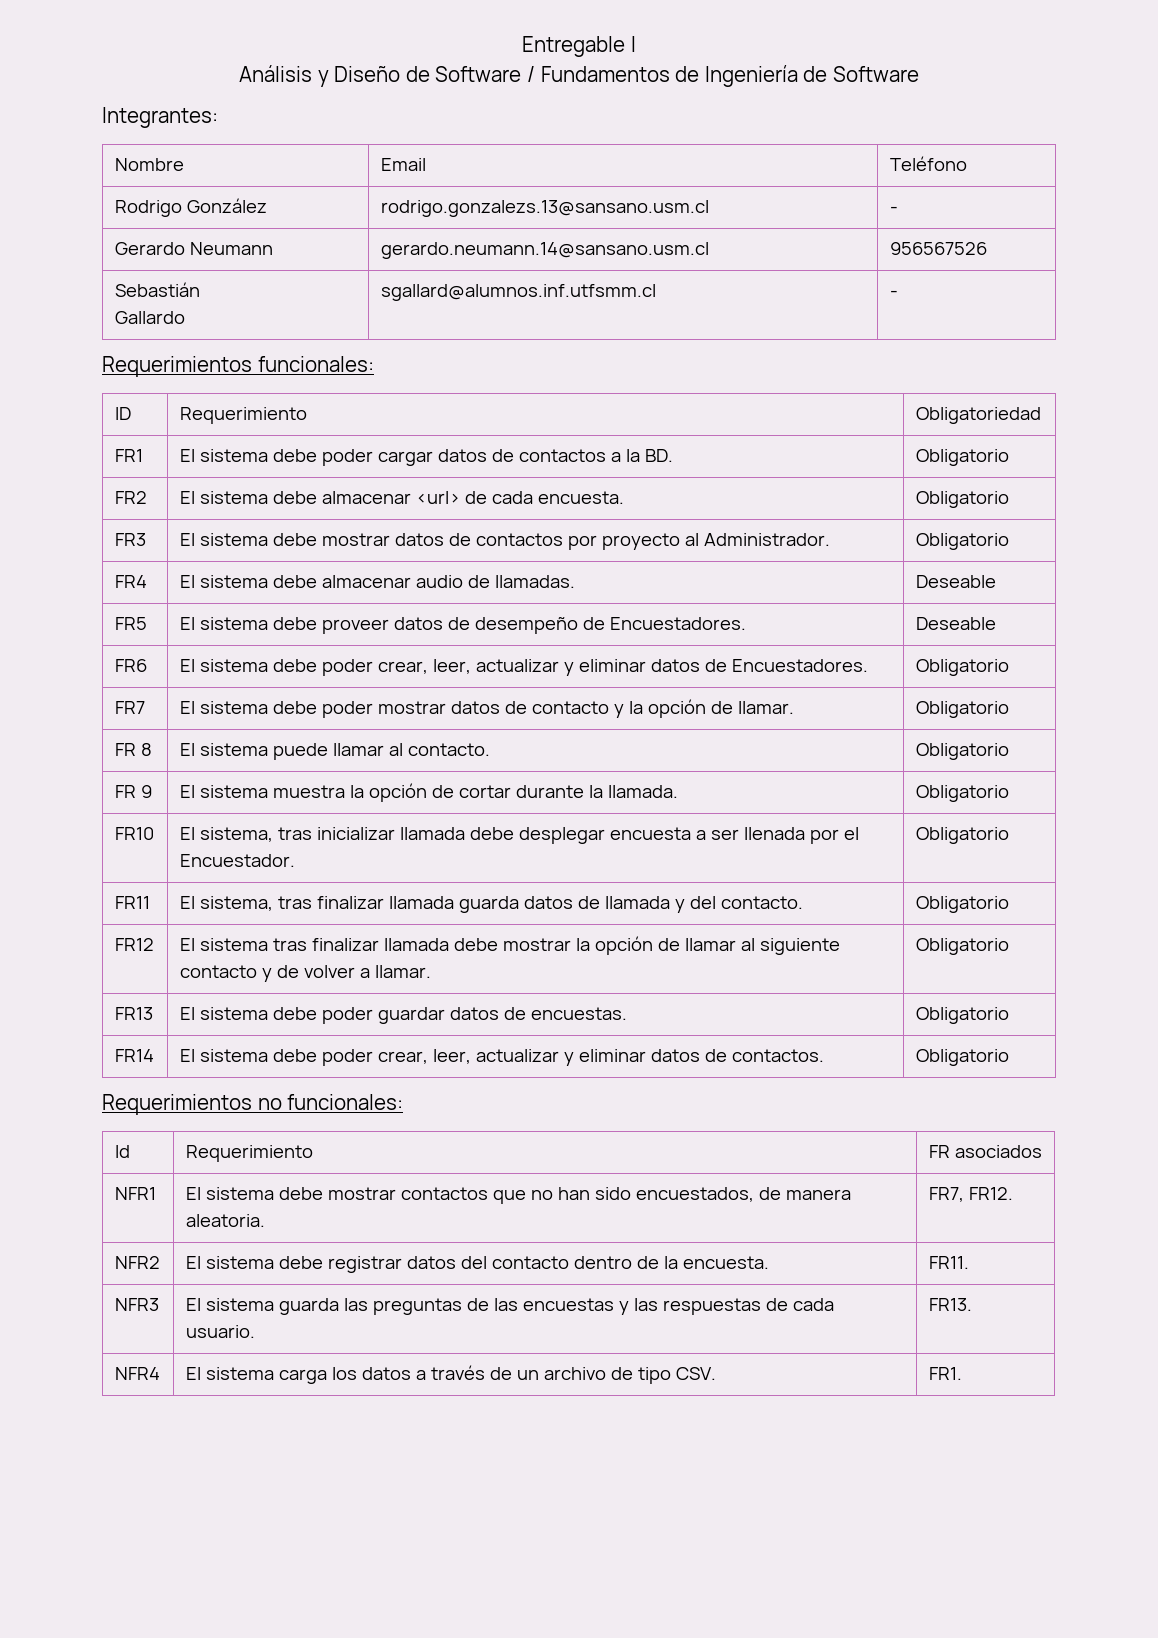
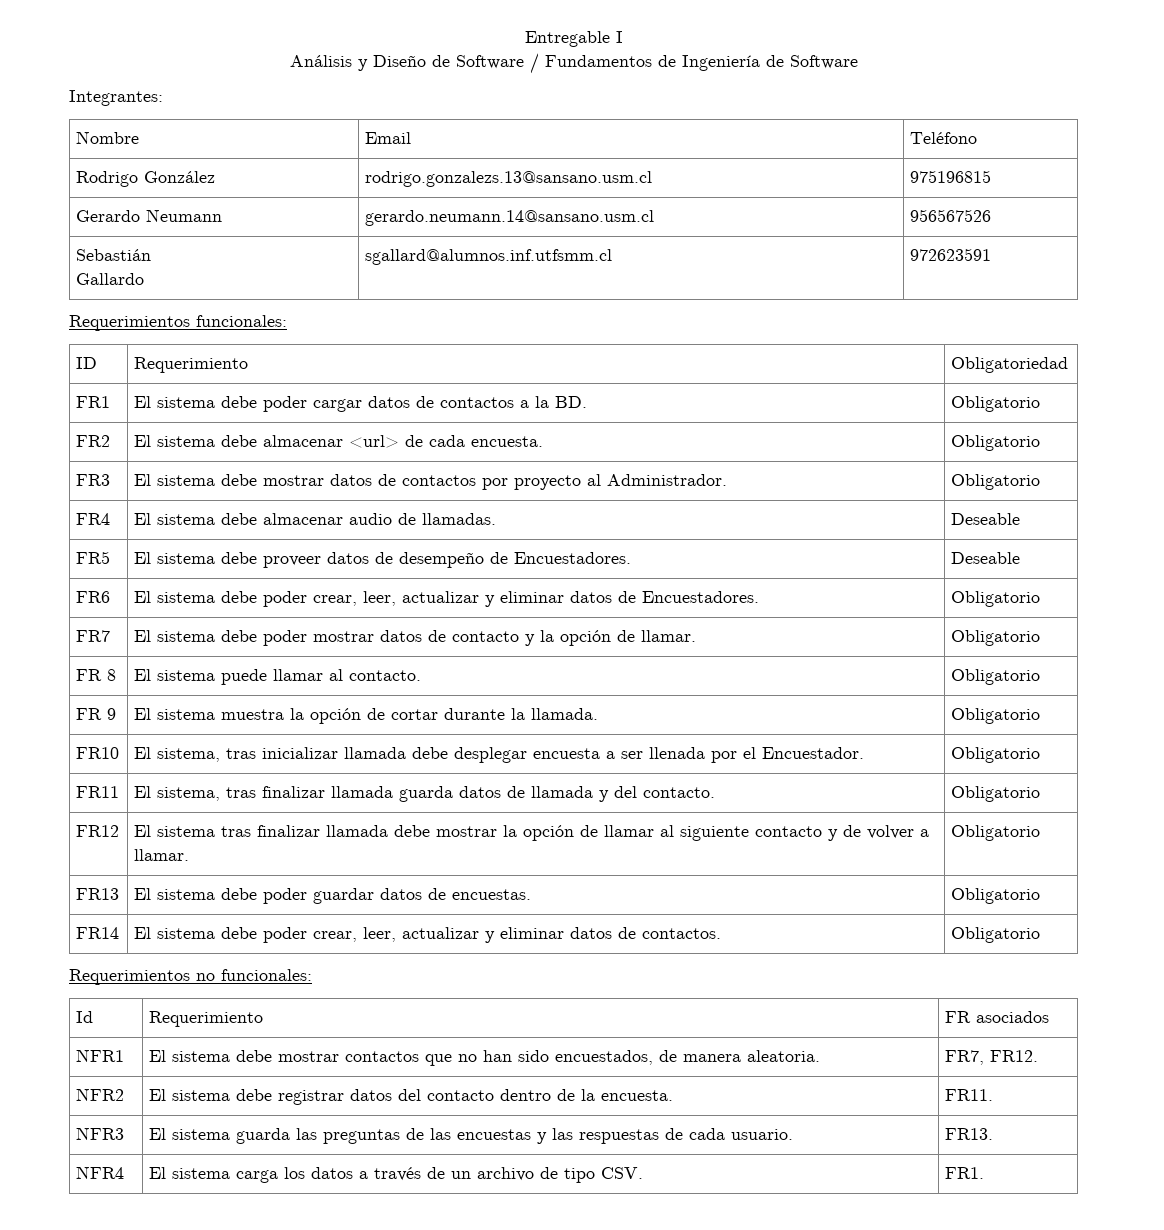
[889,206,898,213] - -> [910,170,992,183] 975196815
[889,290,898,297] - -> [910,248,992,261] 972623591

